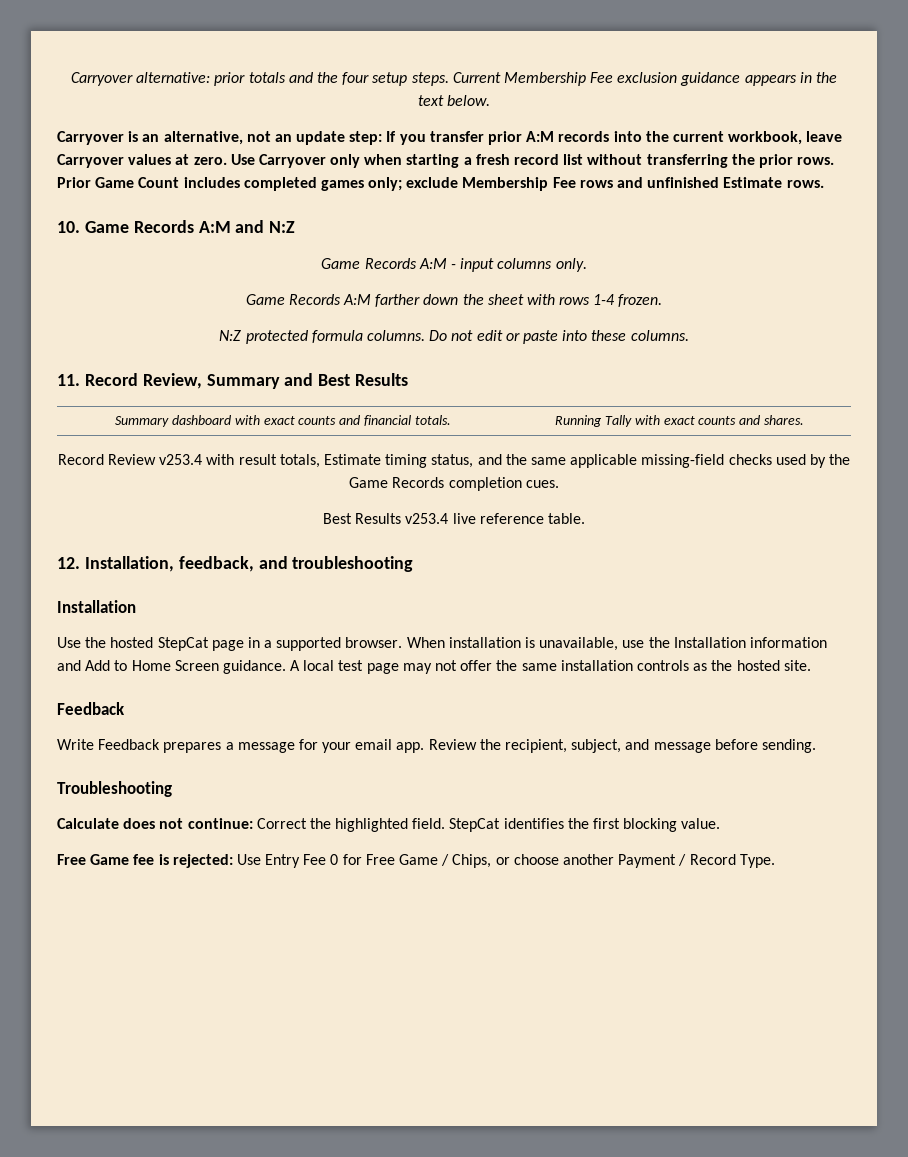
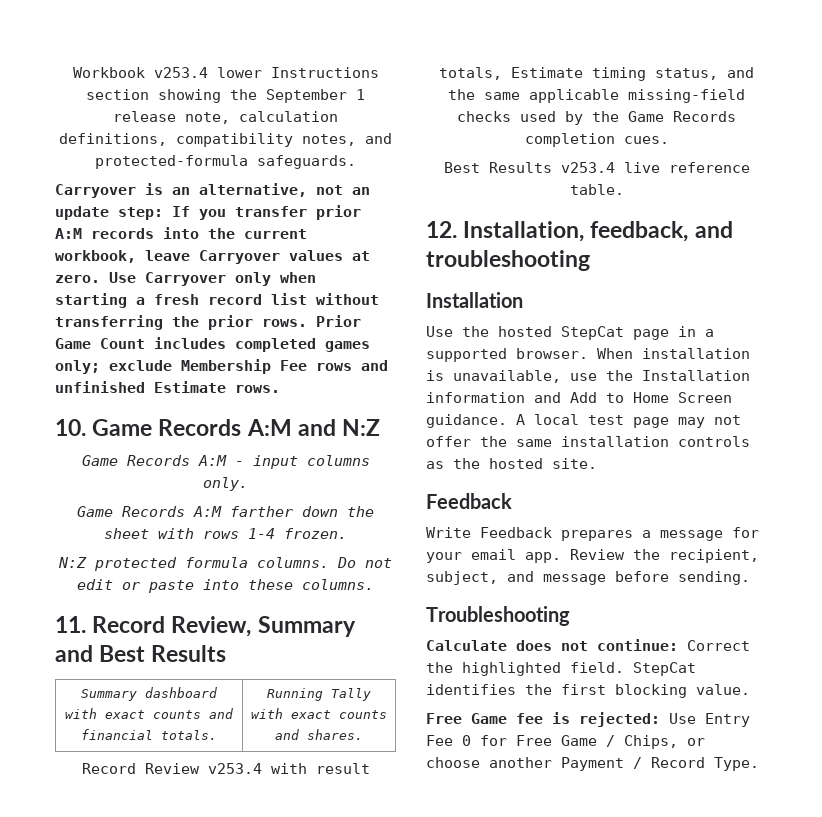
[71,72,837,86] [417,95,491,106] Carryover alternative: prior totals and the four setup steps. Current Membership Fee exclusion guidance appears in the text below. -> [72,67,379,78] [86,89,365,103] [113,111,338,124] [59,133,392,147] [95,155,356,169] Workbook v253.4 lower Instructions section showing the September 1 release note, calculation definitions, compatibility notes, and protected-formula safeguards.

